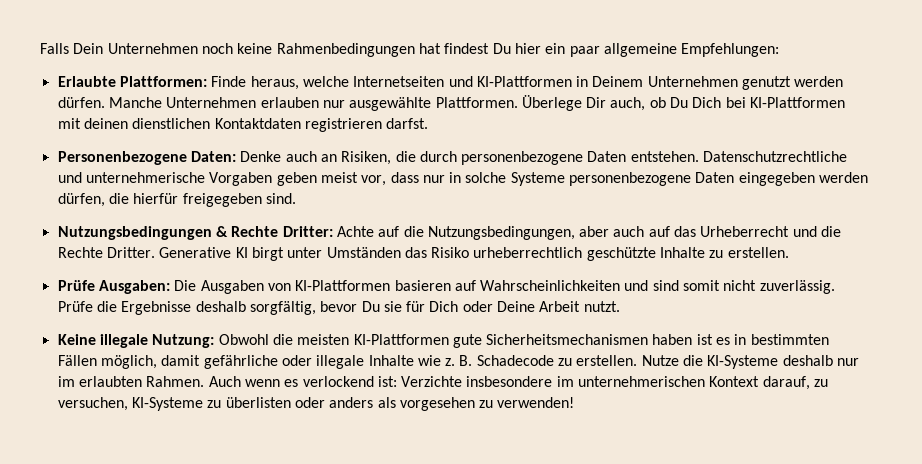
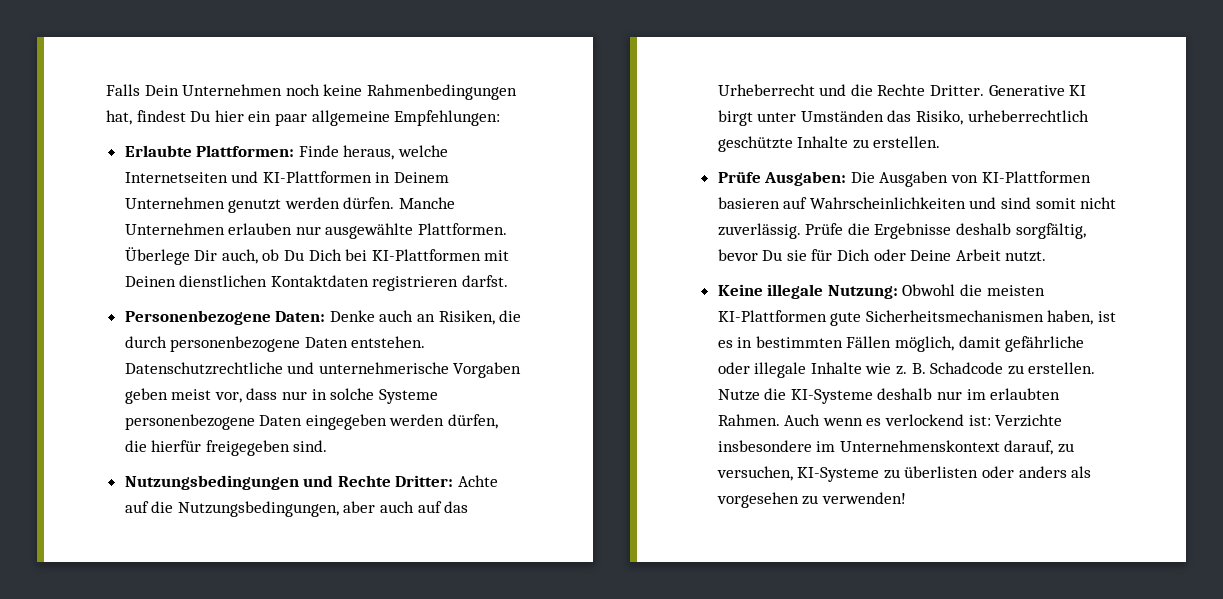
[418,43,441,54] hat -> [106,110,132,125] hat,
[83,118,128,129] deinen -> [124,276,176,287] Deinen
[215,226,228,237] & -> [303,475,334,487] und
[431,247,470,258] Risiko -> [916,110,964,125] Risiko,
[652,334,693,345] haben -> [1047,310,1094,325] haben,
[476,355,554,366] Schadecode -> [930,362,1004,374] Schadcode
[578,376,760,387] unternehmerischen Kontext -> [839,440,1000,452] Unternehmenskontext

